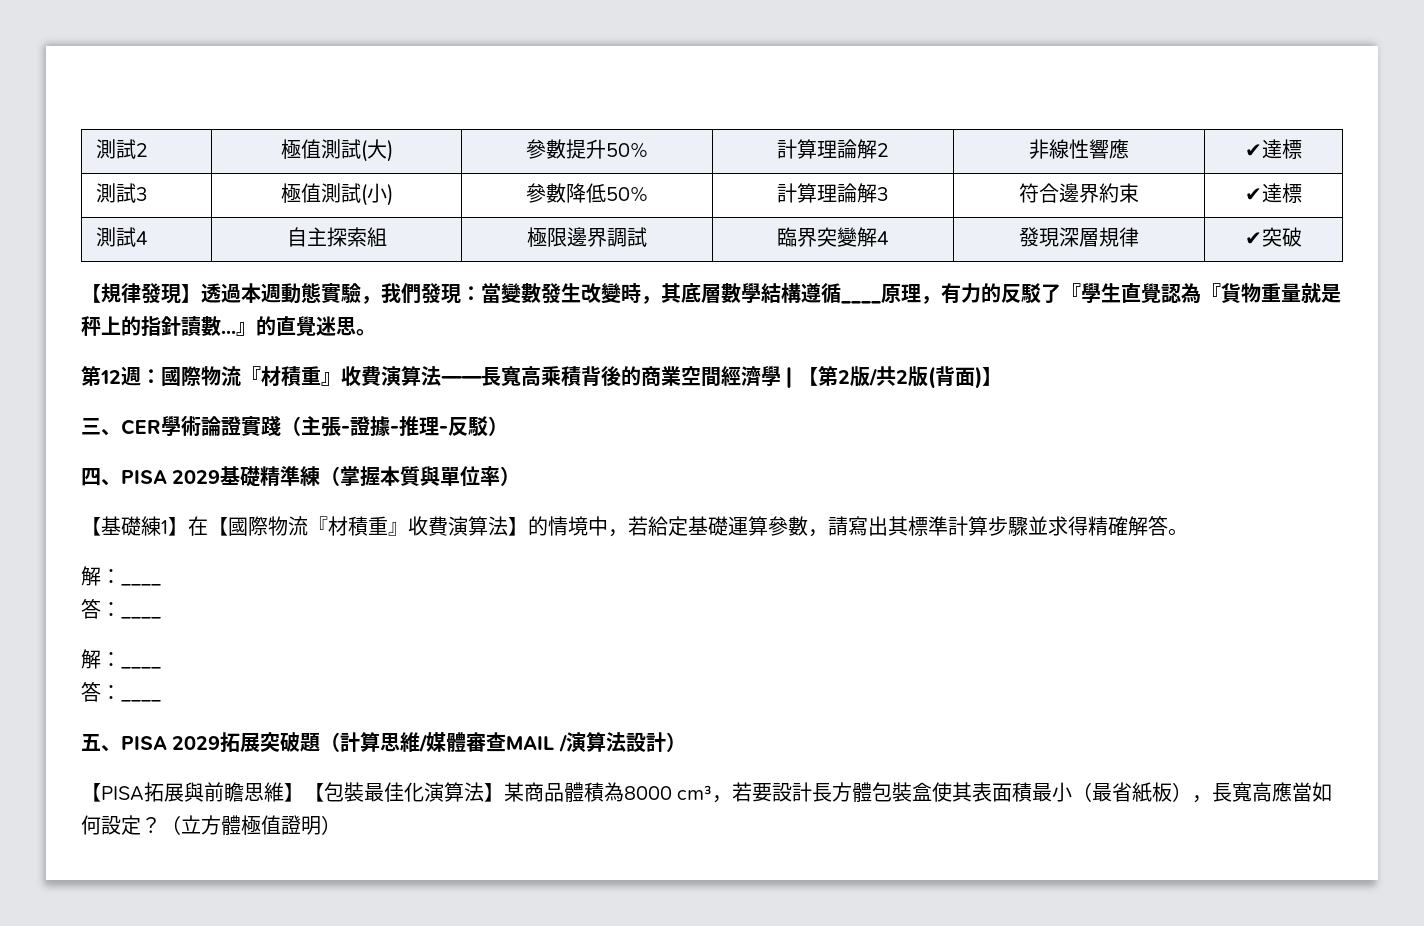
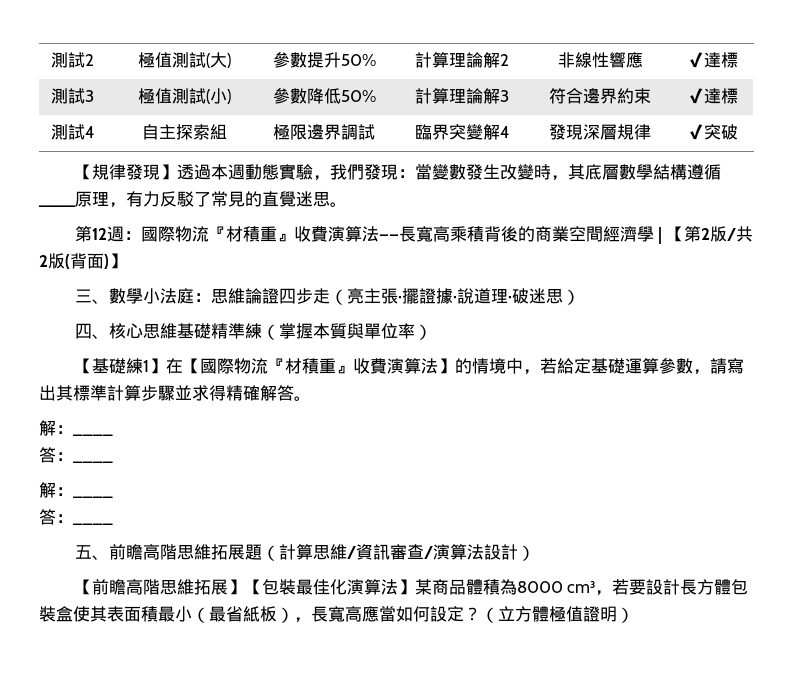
[981,282,1341,304] [81,316,256,336] 的反駁了『學生直覺認為『貨物重量就是秤上的指針讀數...』 -> [160,191,245,207] 反駁了常見
[121,415,488,437] CER學術論證實踐（主張-證據-推理-反駁 -> [108,288,563,305] 數學小法庭：思維論證四步走（亮主張·擺證據·說道理·破迷思
[121,470,221,484] PISA 2029 -> [108,323,177,339] 核心思維
[121,732,301,752] PISA 2029拓展突破 -> [108,544,245,560] 前瞻高階思維拓展
[426,732,555,752] 媒體審查MAIL -> [355,544,424,560] 資訊審查
[101,782,284,802] PISA拓展與前瞻思維 -> [91,579,228,595] 前瞻高階思維拓展

